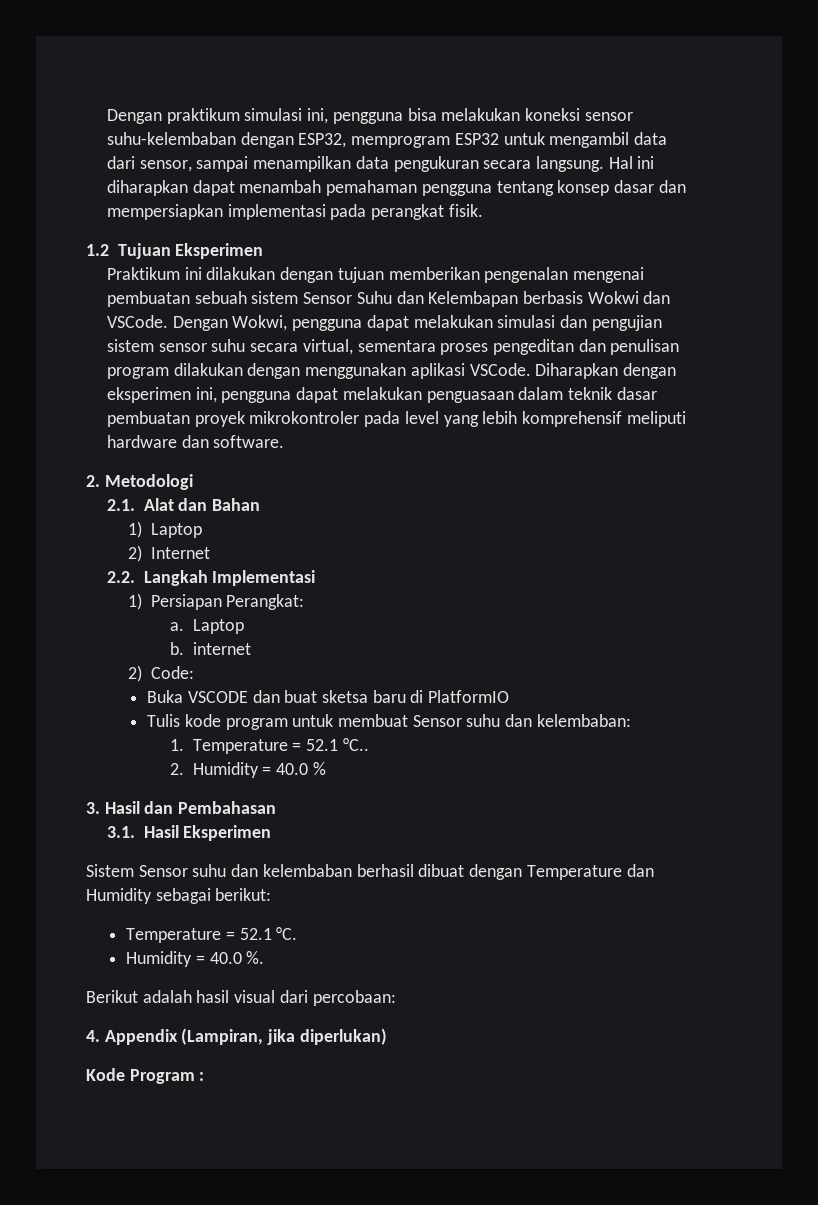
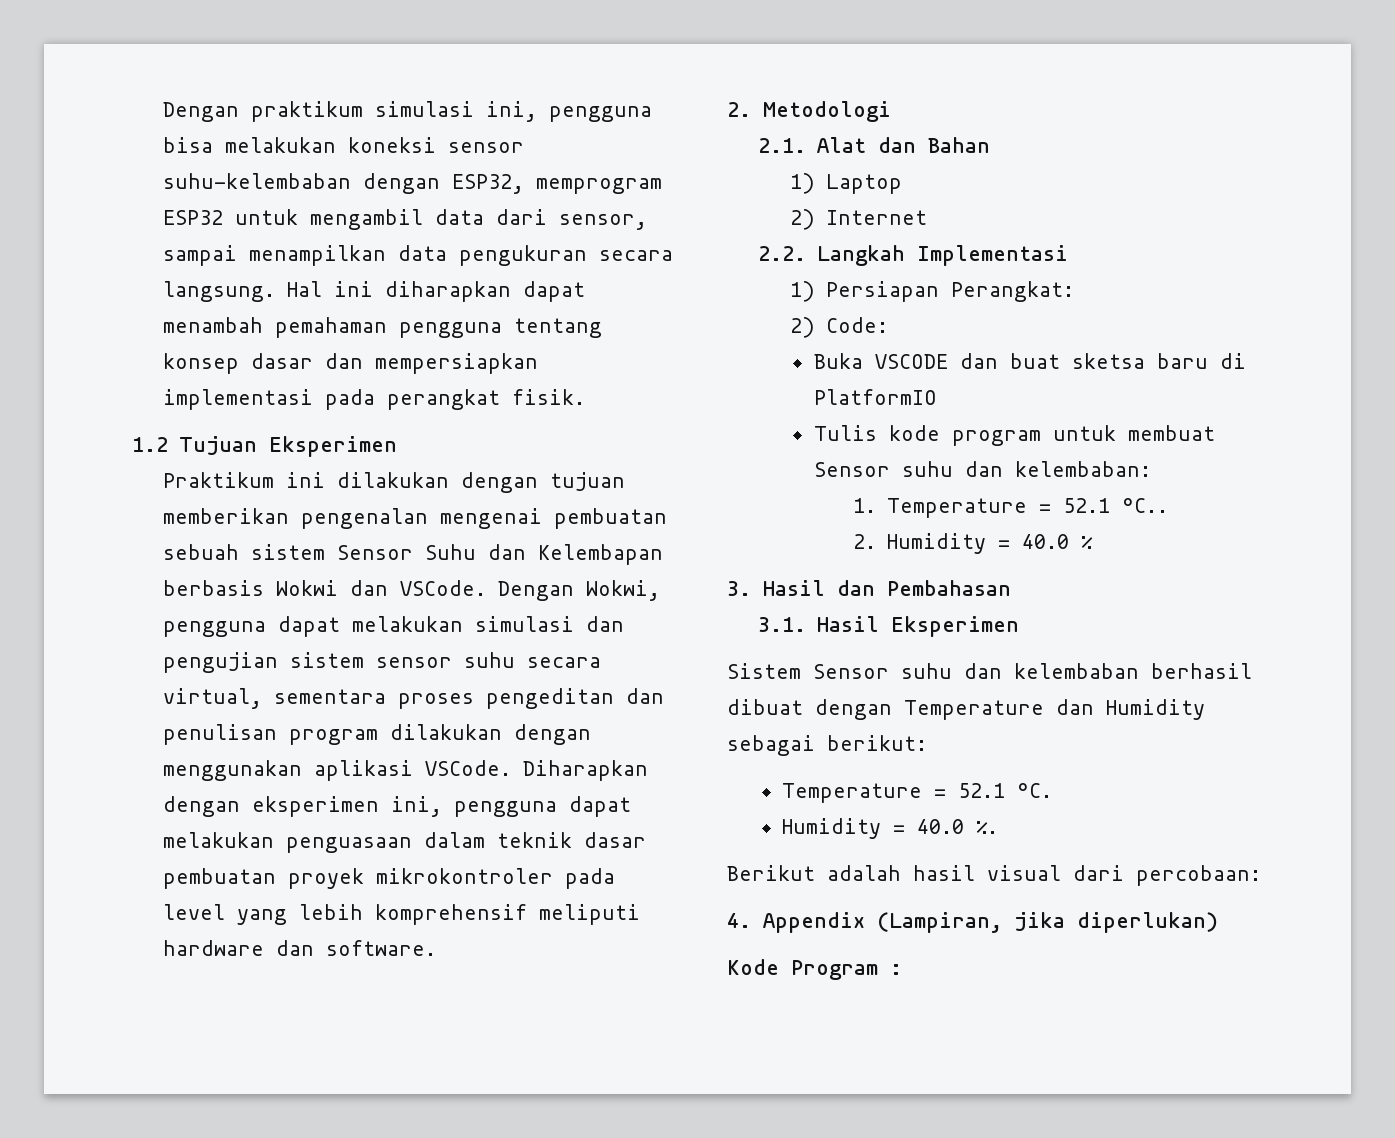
[169,619,244,634] [169,642,251,655] // a. Laptop // b. internet -> (1074, 291) none

